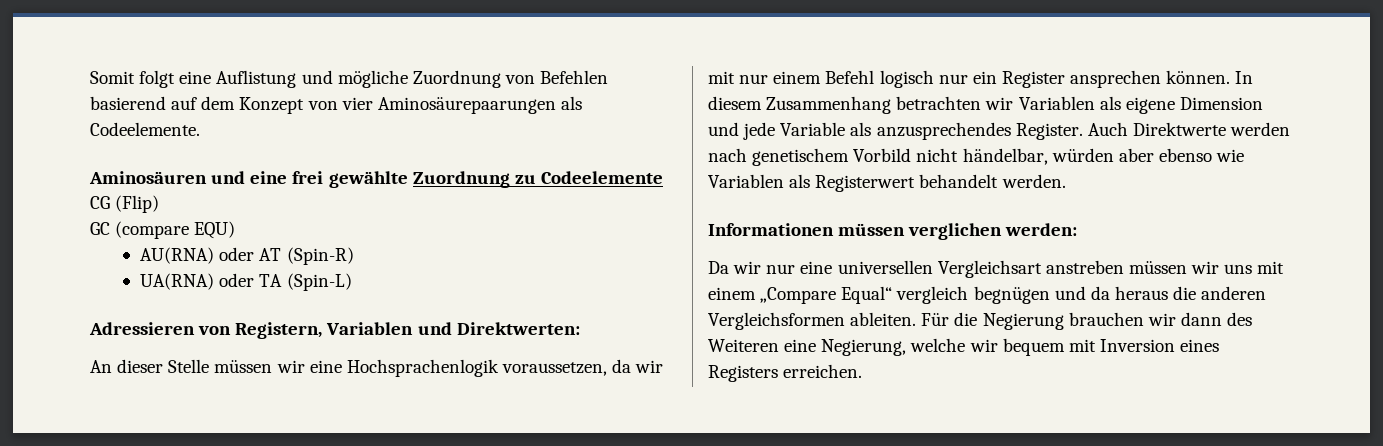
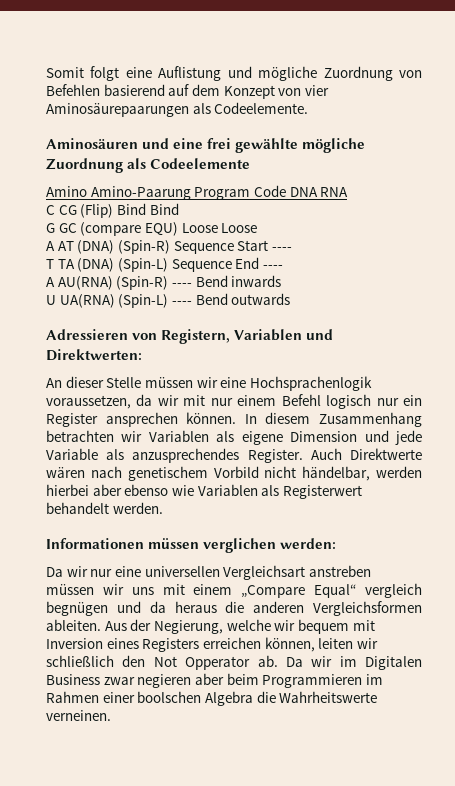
[412,171,663,188] Zuordnung zu Codeelemente // -> [302,138,366,153] [46,158,251,173] [46,185,349,200] [46,205,55,215] mögliche Zuordnung als Codeelemente // Amino Amino-Paarung Program Code DNA RNA // C
(160, 204) // -> [116,203,179,215] [46,223,55,233] Bind Bind // G
[140,247,354,265] [140,273,352,291] // AU(RNA) oder AT (Spin-R) // UA(RNA) oder TA (Spin-L) -> [181,223,258,233] [46,240,292,254] [46,257,283,272] [46,275,282,290] [46,293,291,308] Loose Loose // A AT (DNA) (Spin-R) Sequence Start ---- // T TA (DNA) (Spin-L) Sequence End ---- // A AU(RNA) (Spin-R) ---- Bend inwards // U UA(RNA) (Spin-L) ---- Bend outwards
[1230,122,1291,136] werden -> [46,467,85,478] wären
[1051,148,1114,162] würden -> [376,466,422,478] [46,484,89,496] werden hierbei
[921,312,1253,330] [708,339,817,352] Für die Negierung brauchen wir dann des Weiteren eine -> [104,619,152,631] Aus der
[783,364,863,378] erreichen. -> [202,637,378,652] [46,655,422,670] [46,673,383,688] [46,691,378,706] [46,710,111,721] erreichen können, leiten wir schließlich den Not Opperator ab. Da wir im Digitalen Business zwar negieren aber beim Programmieren im Rahmen einer boolschen Algebra die Wahrheitswerte verneinen.

